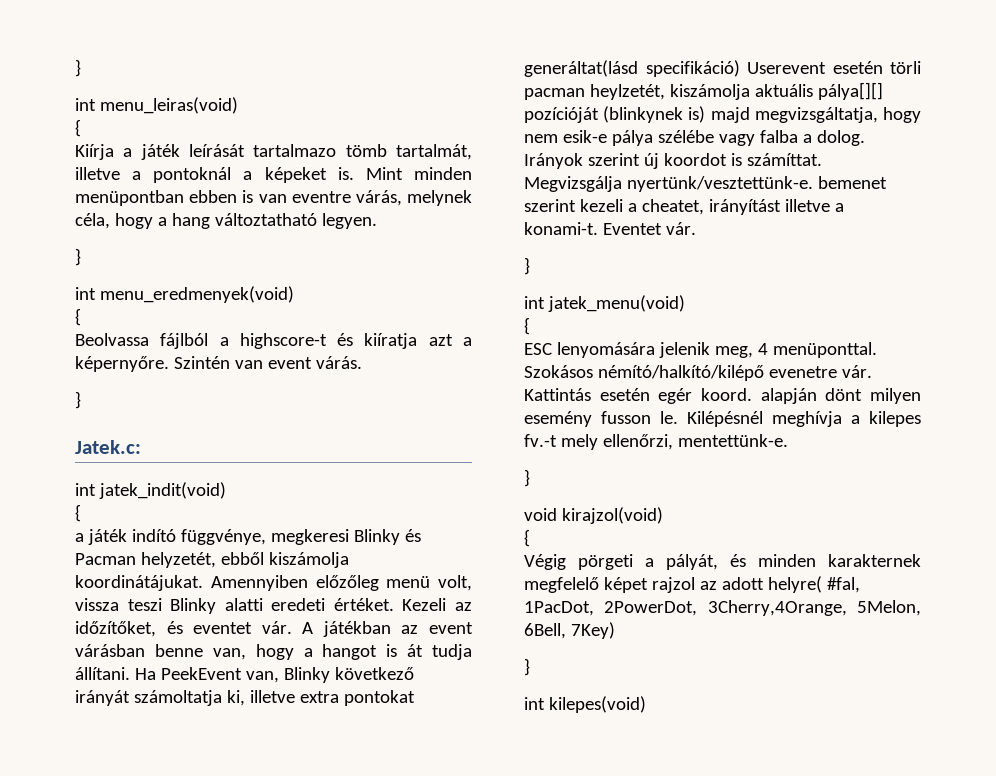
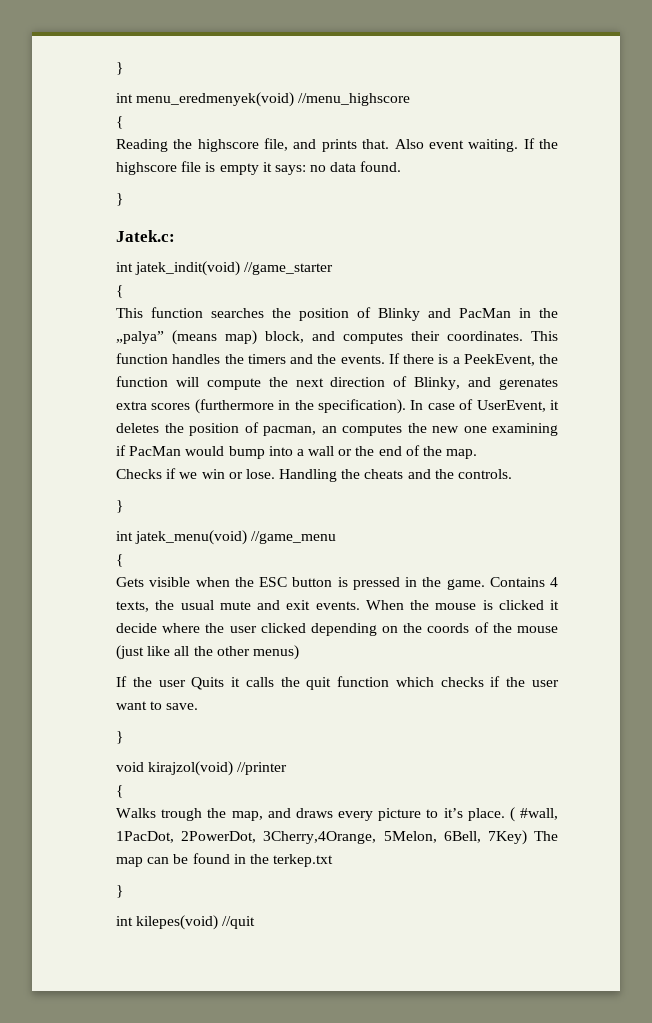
[75,59,81,77] [75,97,238,114] [75,119,81,137] [75,144,472,160] [75,167,472,183] [75,190,473,206] [75,213,377,229] [75,248,81,266] } // int menu_leiras(void) // { // Kiírja a játék leírását tartalmazo tömb tartalmát, illetve a pontoknál a képeket is. Mint minden menüpontban ebben is van eventre várás, melynek céla, hogy a hang változtatható legyen. // } -> [116,62,123,75] }
[75,308,81,326] [75,333,472,349] [75,356,362,372] // { // Beolvassa fájlból a highscore-t és kiíratja azt a képernyőre. Szintén van event várás. -> [298,93,411,106] [116,116,123,129] [116,138,559,152] [116,161,402,175] //menu_highscore // { // Reading the highscore file, and prints that. Also event waiting. If the highscore file is empty it says: no data found.
[75,504,81,522] [75,529,421,545] [75,552,349,568] [75,575,472,591] [75,598,472,614] [75,621,473,637] [75,644,472,660] [75,667,414,683] [75,690,415,706] [524,60,921,77] [524,82,883,100] [524,106,921,123] [524,130,865,146] [524,153,822,169] [524,176,887,192] [524,199,844,215] [524,222,696,235] // { // a játék indító függvénye, megkeresi Blinky és Pacman helyzetét, ebből kiszámolja koordinátájukat. Amennyiben előzőleg menü volt, vissza teszi Blinky alatti eredeti értéket. Kezeli az időzítőket, és eventet vár. A játékban az event várásban benne van, hogy a hangot is át tudja állítani. Ha PeekEvent van, Blinky következő irányát számoltatja ki, illetve extra pontokat generáltat(lásd specifikáció) Userevent esetén törli pacman heylzetét, kiszámolja aktuális pálya[][] pozícióját (blinkynek is) majd megvizsgáltatja, hogy nem esik-e pálya szélébe vagy falba a dolog. Irányok szerint új koordot is számíttat. Megvizsgálja nyertünk/vesztettünk-e. bemenet szerint kezeli a cheatet, irányítást illetve a konami-t. Eventet vár. -> [244,262,334,275] [116,285,123,298] [116,307,558,321] [116,330,558,345] [116,353,558,366] [116,376,559,390] [116,399,559,414] [116,422,558,436] [116,445,478,459] [116,468,513,482] //game_starter // { // This function searches the position of Blinky and PacMan in the „palya” (means map) block, and computes their coordinates. This function handles the timers and the events. If there is a PeekEvent, the function will compute the next direction of Blinky, and gerenates extra scores (furthermore in the specification). In case of UserEvent, it deletes the position of pacman, an computes the new one examining if PacMan would bump into a wall or the end of the map. // Checks if we win or lose. Handling the cheats and the controls.
[524,317,530,335] [524,342,877,358] [524,365,872,381] [524,388,921,404] [524,411,921,427] [524,434,788,450] // { // ESC lenyomására jelenik meg, 4 menüponttal. Szokásos némító/halkító/kilépő evenetre vár. Kattintás esetén egér koord. alapján dönt milyen esemény fusson le. Kilépésnél meghívja a kilepes fv.-t mely ellenőrzi, mentettünk-e. -> [251,531,337,544] [116,554,123,567] [116,577,558,590] [116,600,559,612] [116,622,558,636] [116,645,299,660] [116,676,559,690] [116,701,199,710] //game_menu // { // Gets visible when the ESC button is pressed in the game. Contains 4 texts, the usual mute and exit events. When the mouse is clicked it decide where the user clicked depending on the coords of the mouse (just like all the other menus) // If the user Quits it calls the quit function which checks if the user want to save.
[524,529,530,547] [524,554,921,570] [524,576,860,593] // { // Végig pörgeti a pályát, és minden karakternek megfelelő képet rajzol az adott helyre( #fal, -> [237,762,288,775] [116,785,123,798] [116,807,559,822] //printer // { // Walks trough the map, and draws every picture to it’s place. ( #wall,
(615, 630) none -> [534,831,558,841] [116,853,334,867] The map can be found in the terkep.txt
(646, 704) none -> [222,916,256,929] //quit

